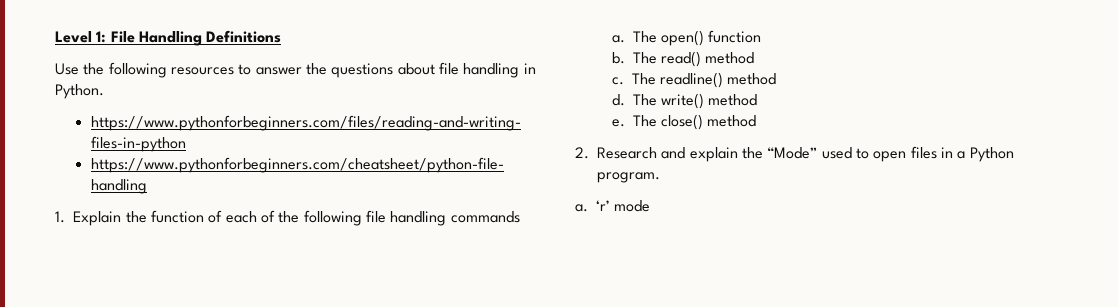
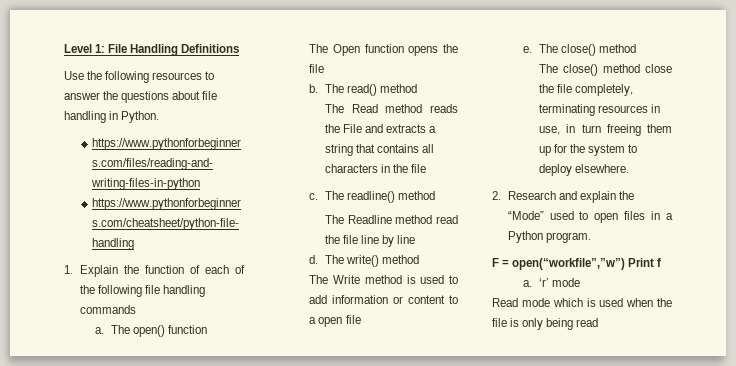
[611,51,755,67] [611,72,777,88] [611,93,758,109] [611,114,757,130] b. The read() method // c. The readline() method // d. The write() method // e. The close() method -> [309,44,458,56] [309,64,325,73] [309,84,418,96] [325,104,458,113] [325,124,437,133] [325,144,435,156] [325,164,427,173] [309,191,436,203] [325,215,458,224] [325,235,416,247] [309,255,420,267] [309,275,458,284] [309,295,458,304] [309,315,361,327] [523,44,637,56] [539,64,672,76] [539,84,634,96] [539,104,661,116] [539,124,672,136] [539,144,638,156] [539,164,630,176] The Open function opens the file // b. The read() method // The Read method reads the File and extracts a string that contains all characters in the file // c. The readline() method // The Readline method read the file line by line // d. The write() method // The Write method is used to add information or content to a open file // e. The close() method // The close() method close the file completely, terminating resources in use, in turn freeing them up for the system to deploy elsewhere.
[575,200,651,212] a. ‘r’ mode -> [492,258,662,270] [523,278,581,287] [492,298,672,307] [492,318,599,330] F = open(“workfile”,”w”) Print f // a. ‘r’ mode // Read mode which is used when the file is only being read

